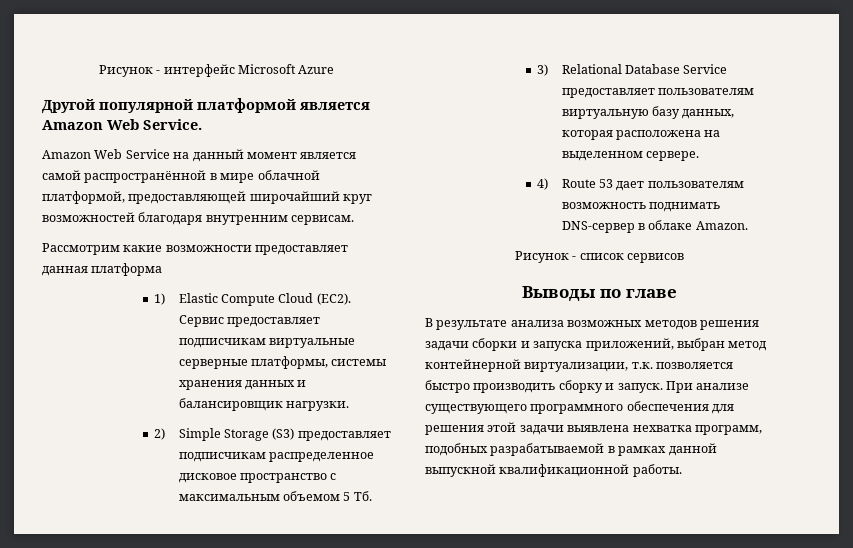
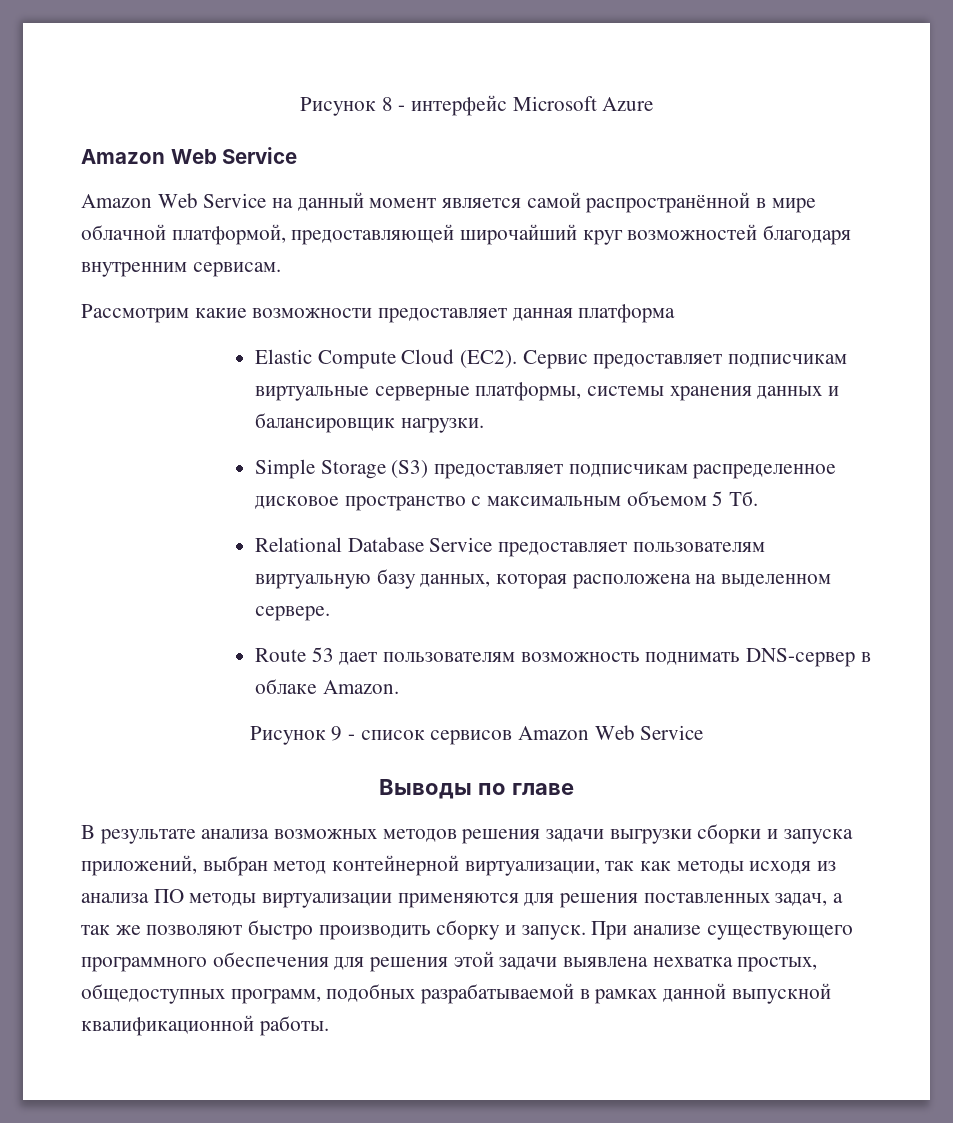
[98,65,153,77] Рисунок -> [299,97,393,116] Рисунок 8
[42,98,370,114] [42,119,202,130] Другой популярной платформой является Amazon Web Service. -> [81,147,298,164] Amazon Web Service
[153,293,165,305] 1) -> (676, 313) none
[153,428,165,440] 2) -> (484, 425) none
[536,64,548,76] 3) -> (759, 498) none
[536,178,548,190] 4) -> (331, 613) none
(569, 257) none -> [331,726,343,741] 9
(685, 258) none -> [518,725,704,740] Amazon Web Service
(469, 346) none -> [609,829,692,844] выгрузки
[631,362,734,369] т.к. позволяется -> [605,861,837,874] [81,889,844,908] [81,925,243,935] так как методы исходя из анализа ПО методы виртуализации применяются для решения поставленных задач, а так же позволяют
(692, 428) none -> [737,957,818,972] [81,984,225,1004] простых, общедоступных

